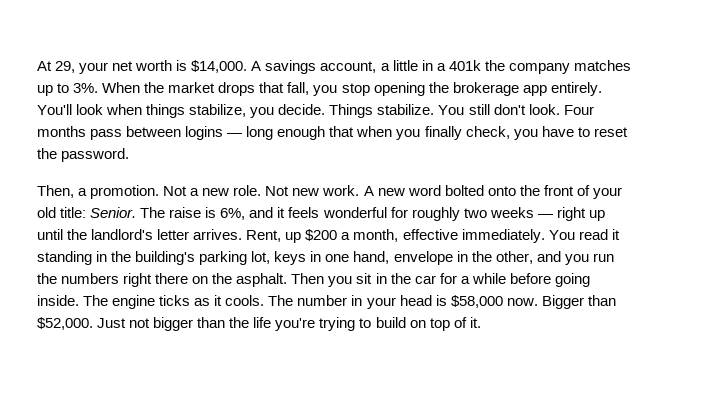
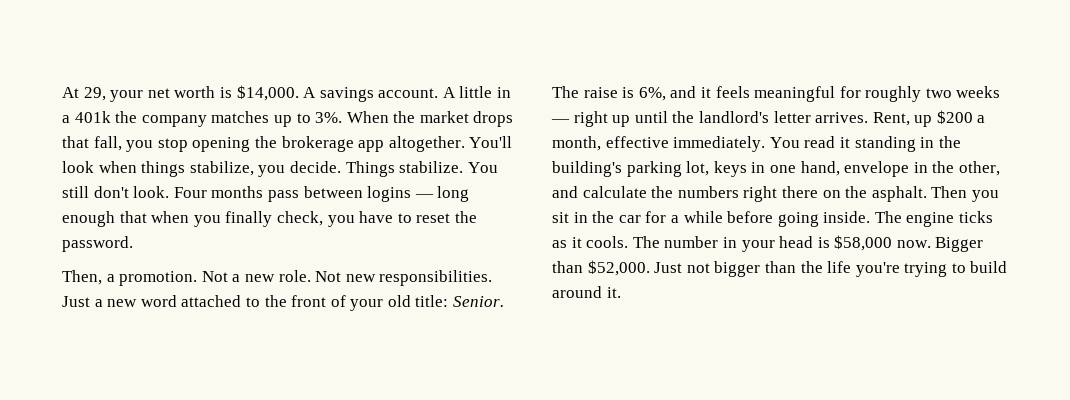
[320,61,390,73] account, a -> [378,87,456,98] account. A
[550,82,602,96] entirely. -> [388,136,465,152] altogether.
[322,185,516,196] work. A new word bolted onto -> [379,270,493,286] [62,295,260,307] responsibilities. Just a new word attached to
[322,207,387,218] wonderful -> [754,86,836,102] meaningful
[564,253,614,265] you run -> [582,186,647,198] calculate
[409,317,467,331] on top of -> [552,286,602,298] around

